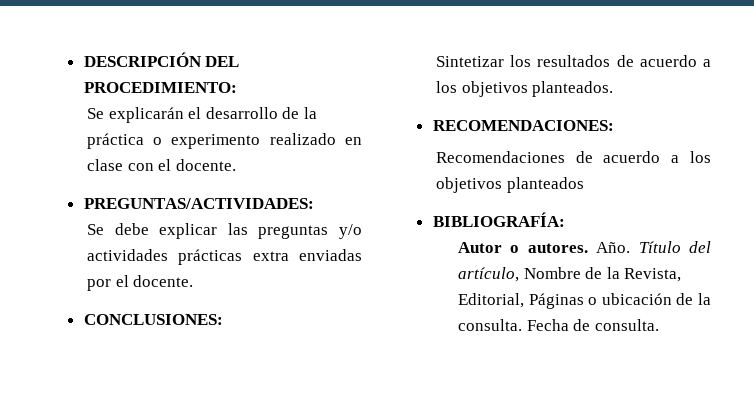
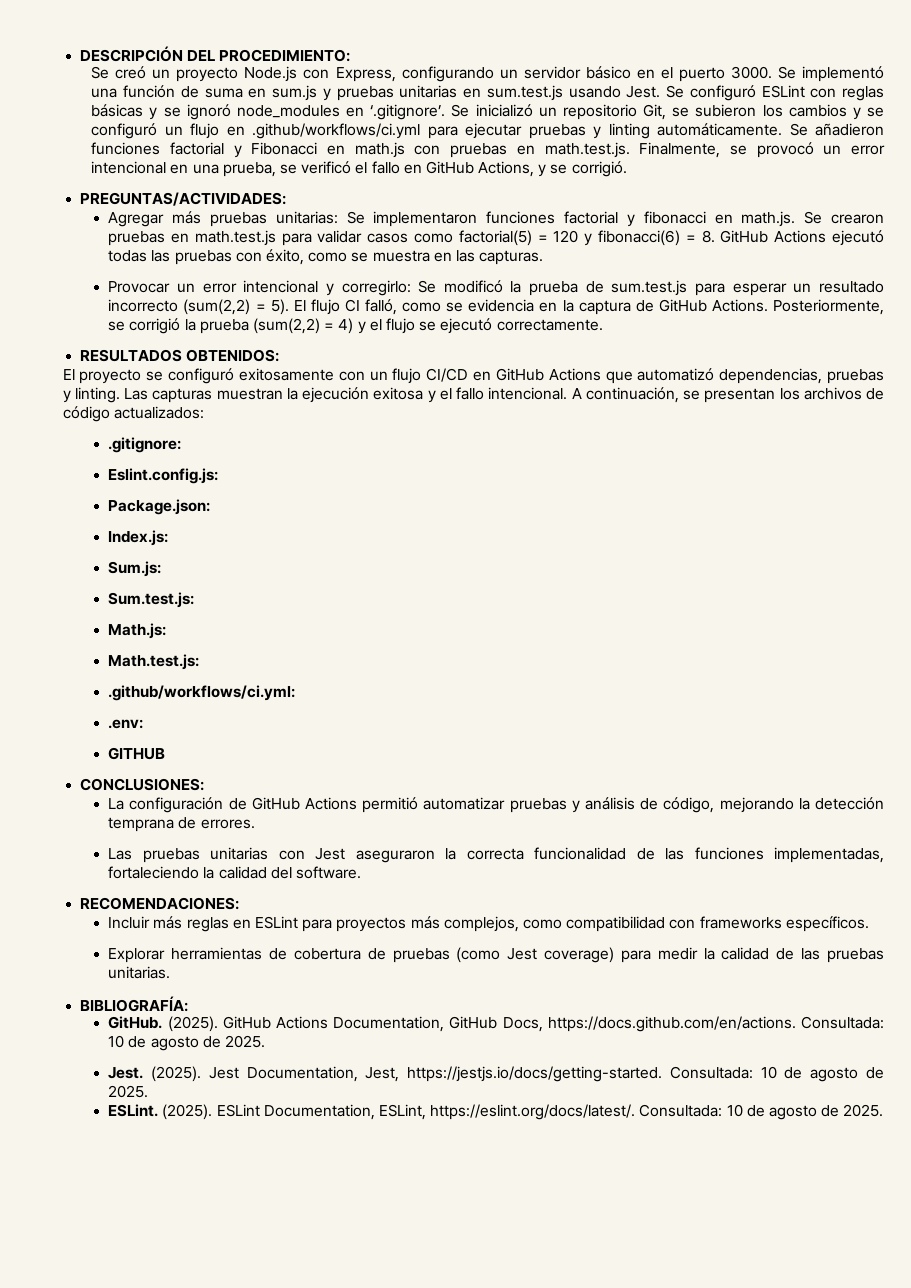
[108,107,317,123] [86,133,362,149] [86,159,236,171] [83,198,314,209] [86,223,362,239] [86,249,363,265] [86,275,194,291] [83,314,223,325] [435,55,711,67] [435,81,614,97] [432,120,614,131] [435,151,711,163] [435,177,584,193] [432,212,565,227] [457,241,711,253] [457,267,682,282] [457,293,711,309] [457,319,659,331] explicarán el desarrollo de la práctica o experimento realizado en clase con el docente. // PREGUNTAS/ACTIVIDADES: // Se debe explicar las preguntas y/o actividades prácticas extra enviadas por el docente. // CONCLUSIONES: // Sintetizar los resultados de acuerdo a los objetivos planteados. // RECOMENDACIONES: // Recomendaciones de acuerdo a los objetivos planteados // BIBLIOGRAFÍA: // Autor o autores. Año. Título del artículo, Nombre de la Revista, Editorial, Páginas o ubicación de la consulta. Fecha de consulta. -> [115,66,884,82] [91,85,885,101] [91,104,884,120] [91,123,885,139] [91,142,886,158] [91,161,627,177] [79,192,286,206] [108,211,884,227] [108,230,885,246] [108,249,544,265] [108,280,884,296] [108,299,885,315] [108,318,603,334] [79,349,279,362] [62,368,885,384] [62,387,884,403] [62,406,204,422] [108,437,182,453] [108,468,219,484] [108,499,211,515] [108,530,169,546] [108,561,162,577] [108,592,195,608] [108,623,167,639] [108,654,200,670] [108,685,296,701] [108,719,144,729] [108,747,166,760] [79,778,204,791] [108,797,884,813] [108,817,255,832] [108,847,884,863] [108,866,362,879] [79,897,239,910] [108,916,869,932] [108,947,885,963] [108,966,171,979] [79,996,188,1012] [108,1016,884,1032] [108,1035,266,1051] [108,1066,884,1082] [108,1085,149,1098] [108,1104,884,1120] creó un proyecto Node.js con Express, configurando un servidor básico en el puerto 3000. Se implementó una función de suma en sum.js y pruebas unitarias en sum.test.js usando Jest. Se configuró ESLint con reglas básicas y se ignoró node_modules en ‘.gitignore’. Se inicializó un repositorio Git, se subieron los cambios y se configuró un flujo en .github/workflows/ci.yml para ejecutar pruebas y linting automáticamente. Se añadieron funciones factorial y Fibonacci en math.js con pruebas en math.test.js. Finalmente, se provocó un error intencional en una prueba, se verificó el fallo en GitHub Actions, y se corrigió. // PREGUNTAS/ACTIVIDADES: // Agregar más pruebas unitarias: Se implementaron funciones factorial y fibonacci en math.js. Se crearon pruebas en math.test.js para validar casos como factorial(5) = 120 y fibonacci(6) = 8. GitHub Actions ejecutó todas las pruebas con éxito, como se muestra en las capturas. // Provocar un error intencional y corregirlo: Se modificó la prueba de sum.test.js para esperar un resultado incorrecto (sum(2,2) = 5). El flujo CI falló, como se evidencia en la captura de GitHub Actions. Posteriormente, se corrigió la prueba (sum(2,2) = 4) y el flujo se ejecutó correctamente. // RESULTADOS OBTENIDOS: // El proyecto se configuró exitosamente con un flujo CI/CD en GitHub Actions que automatizó dependencias, pruebas y linting. Las capturas muestran la ejecución exitosa y el fallo intencional. A continuación, se presentan los archivos de código actualizados: // .gitignore: // Eslint.config.js: // Package.json: // Index.js: // Sum.js: // Sum.test.js: // Math.js: // Math.test.js: // .github/workflows/ci.yml: // .env: // GITHUB // CONCLUSIONES: // La configuración de GitHub Actions permitió automatizar pruebas y análisis de código, mejorando la detección temprana de errores. // Las pruebas unitarias con Jest aseguraron la correcta funcionalidad de las funciones implementadas, fortaleciendo la calidad del software. // RECOMENDACIONES: // Incluir más reglas en ESLint para proyectos más complejos, como compatibilidad con frameworks específicos. // Explorar herramientas de cobertura de pruebas (como Jest coverage) para medir la calidad de las pruebas unitarias. // BIBLIOGRAFÍA: // GitHub. (2025). GitHub Actions Documentation, GitHub Docs, https://docs.github.com/en/actions. Consultada: 10 de agosto de 2025. // Jest. (2025). Jest Documentation, Jest, https://jestjs.io/docs/getting-started. Consultada: 10 de agosto de 2025. // ESLint. (2025). ESLint Documentation, ESLint, https://eslint.org/docs/latest/. Consultada: 10 de agosto de 2025.

